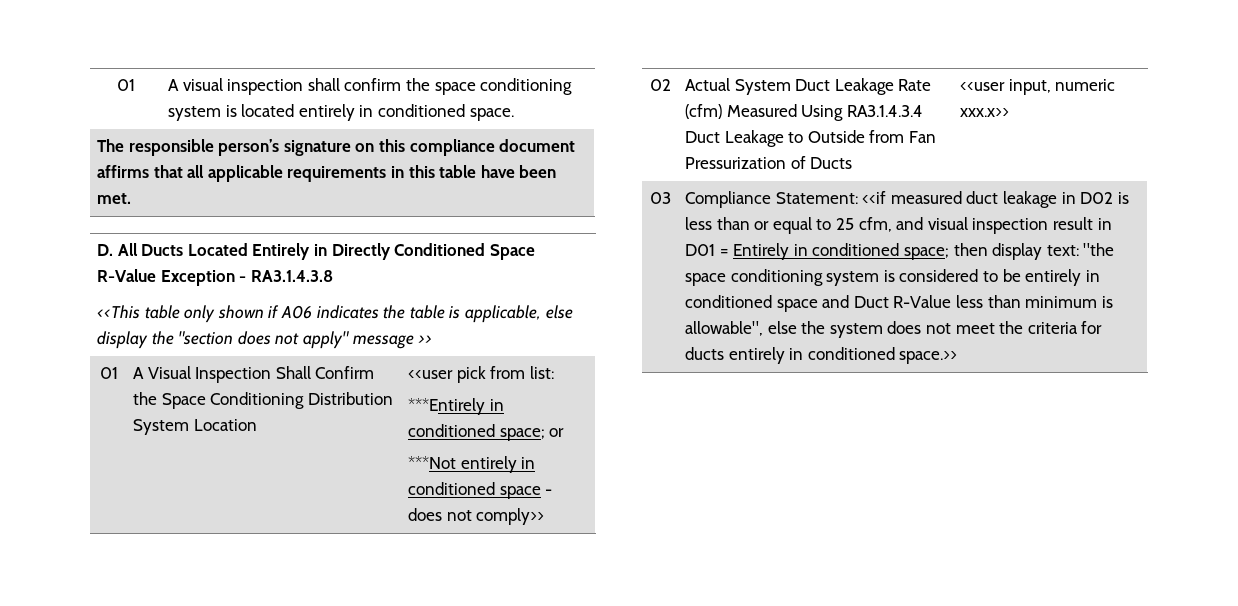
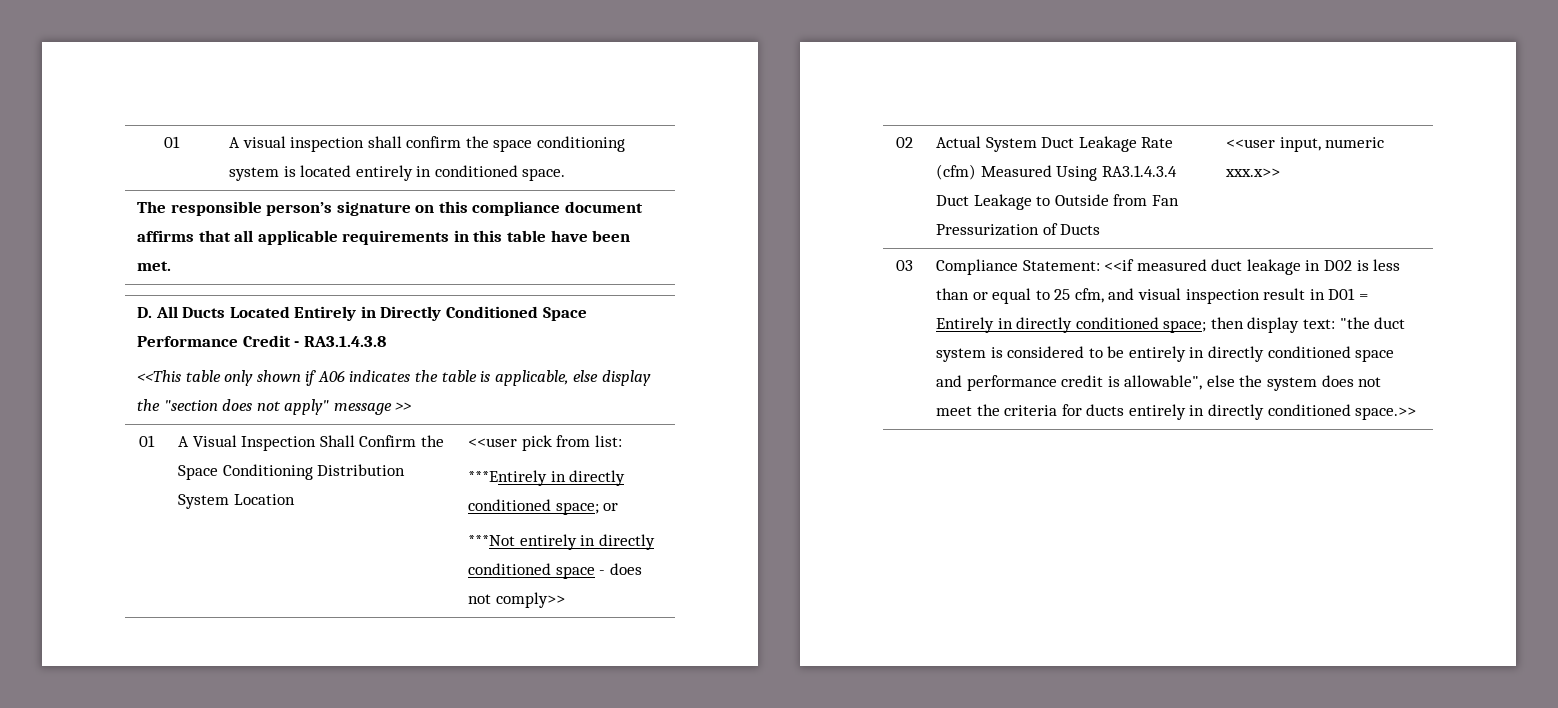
[97,269,235,286] R-Value Exception -> [136,335,291,347] Performance Credit
(504, 405) none -> [569,470,626,486] directly
(536, 463) none -> [598,534,655,550] directly
(808, 250) none -> [1016,317,1073,333] directly
[685,269,823,286] space conditioning -> [1374,317,1406,329] duct
(1100, 276) none -> [1208,346,1265,362] directly
[853,295,1098,308] Duct R-Value less than minimum -> [966,375,1104,391] performance credit
(804, 354) none -> [1208,404,1265,420] directly

